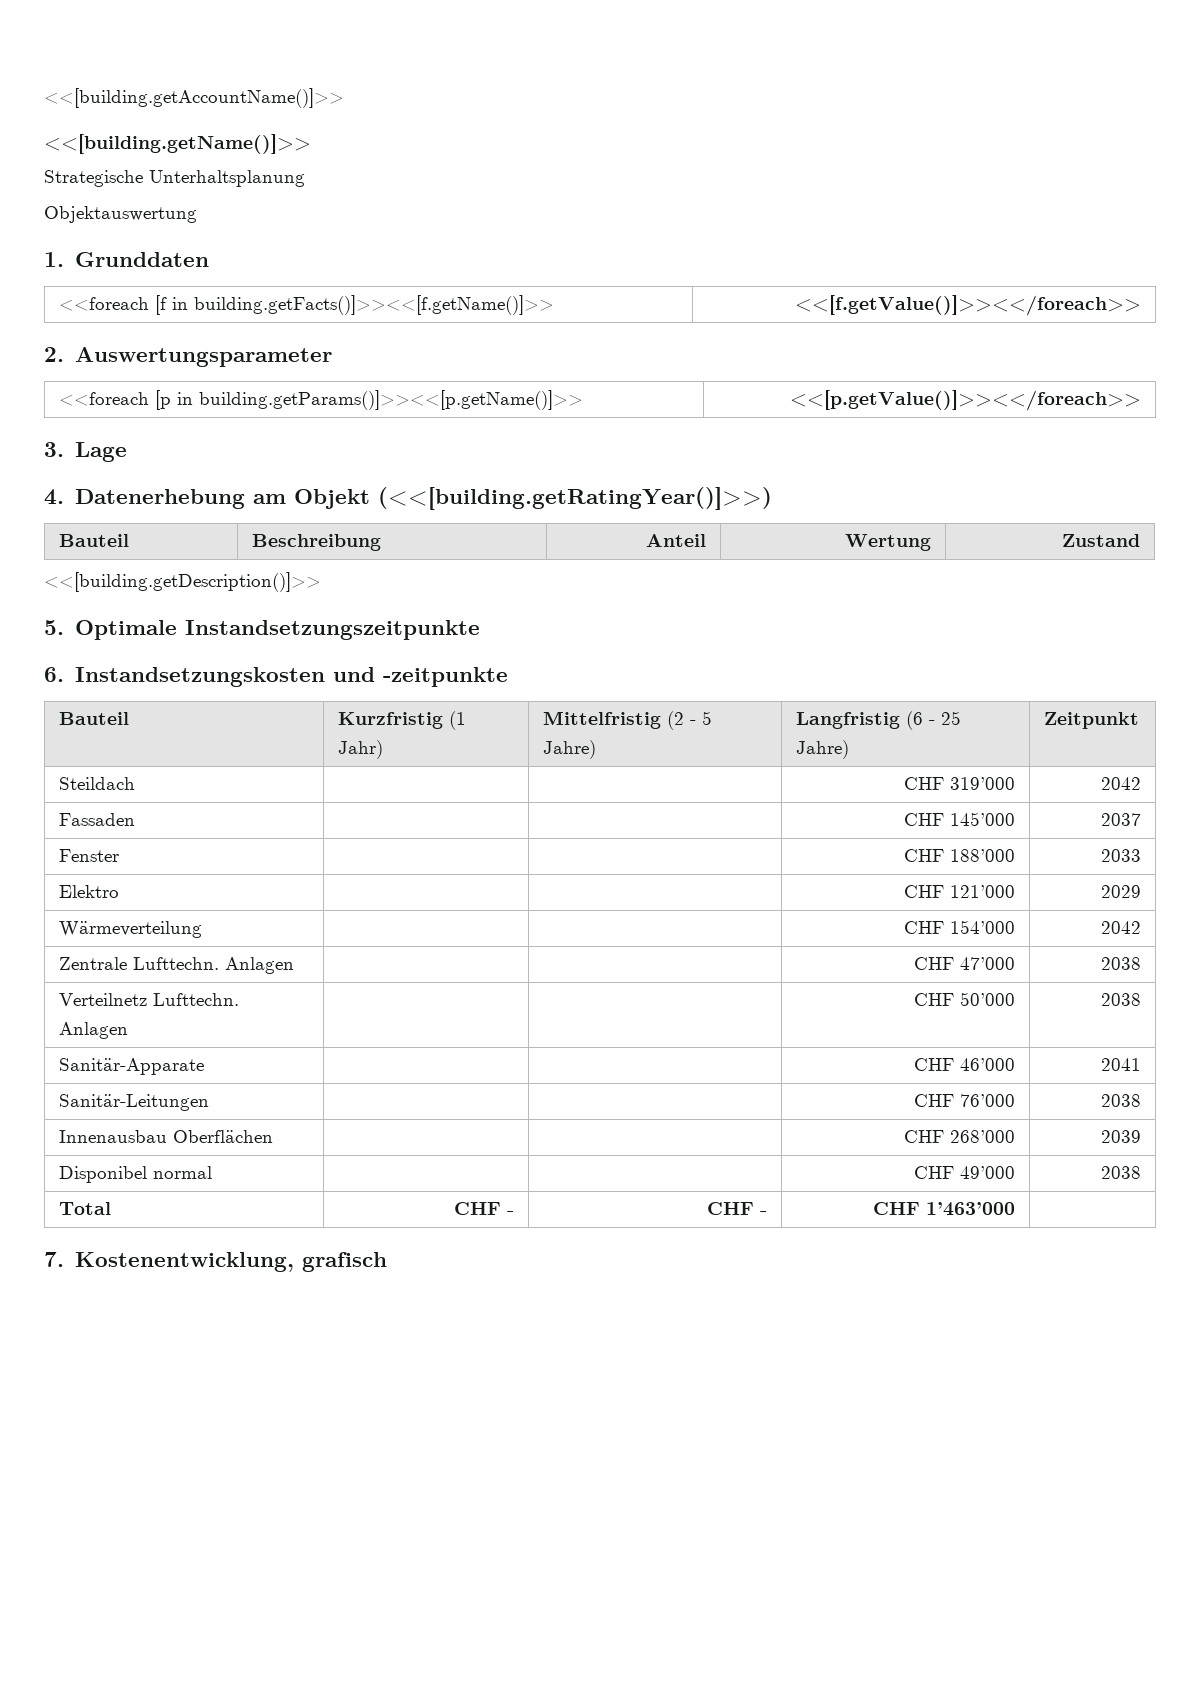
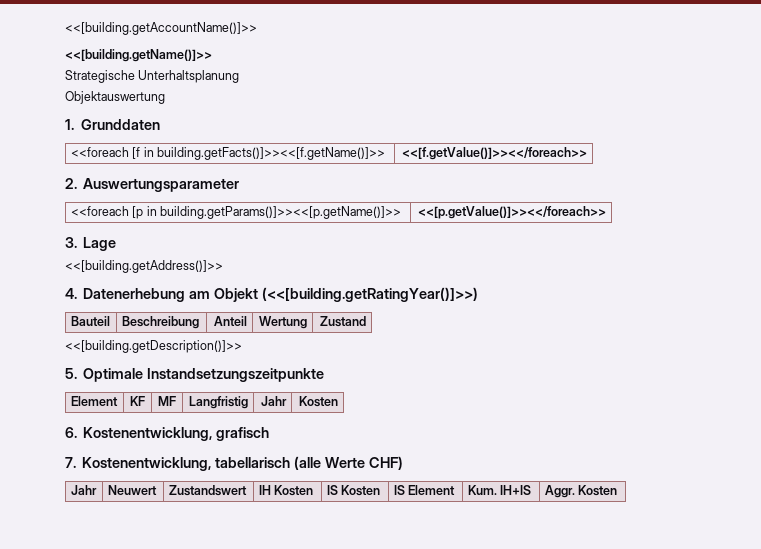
(128, 452) none -> [65,260,223,273] // <<[building.getAddress()]>>
[44,667,509,687] [58,712,129,725] [337,711,466,730] [337,740,383,759] [542,711,712,730] [542,740,596,759] [795,711,961,730] [795,740,849,759] [1043,712,1139,729] [58,777,135,790] [904,777,1016,790] [1101,777,1142,790] [58,813,135,826] [904,812,1016,826] [1101,813,1142,826] [58,849,119,862] [904,849,1016,862] [1101,849,1142,862] [58,885,119,898] [904,885,1016,898] [1101,885,1142,898] [58,921,202,938] [904,920,1016,934] [1101,921,1142,934] [58,957,294,974] [914,957,1016,970] [1101,957,1142,970] [58,993,239,1006] [58,1022,128,1039] [914,992,1016,1006] [1101,993,1142,1006] [58,1058,204,1075] [914,1058,1016,1071] [1101,1058,1142,1071] [58,1094,209,1111] [914,1094,1016,1107] [1101,1094,1142,1107] [58,1130,273,1143] [904,1130,1016,1143] [1101,1130,1142,1143] [58,1166,212,1183] [914,1166,1016,1179] [1101,1166,1142,1179] [58,1202,111,1215] [454,1202,515,1215] [707,1202,768,1215] [873,1202,1016,1216] [44,1252,388,1272] // 6. Instandsetzungskosten und -zeitpunkte // Bauteil | Kurzfristig (1 Jahr) | Mittelfristig (2 - 5 Jahre) | Langfristig (6 - 25 Jahre) | Zeitpunkt // Steildach | | | CHF 319’000 | 2042 // Fassaden | | | CHF 145’000 | 2037 // Fenster | | | CHF 188’000 | 2033 // Elektro | | | CHF 121’000 | 2029 // Wärmeverteilung | | | CHF 154’000 | 2042 // Zentrale Lufttechn. Anlagen | | | CHF 47’000 | 2038 // Verteilnetz Lufttechn. Anlagen | | | CHF 50’000 | 2038 // Sanitär-Apparate | | | CHF 46’000 | 2041 // Sanitär-Leitungen | | | CHF 76’000 | 2038 // Innenausbau Oberflächen | | | CHF 268’000 | 2039 // Disponibel normal | | | CHF 49’000 | 2038 // Total | CHF - | CHF - | CHF 1’463’000 | // 7. Kostenentwicklung, grafisch -> [70,396,118,406] [130,396,145,406] [158,396,176,406] [188,396,248,409] [261,396,288,406] [299,396,339,407] [65,427,270,441] [65,456,403,471] [70,485,97,495] [107,485,157,495] [168,485,247,496] [258,485,314,496] [326,485,381,496] [393,485,456,495] [467,485,532,495] [544,485,618,498] // Element | KF | MF | Langfristig | Jahr | Kosten // 6. Kostenentwicklung, grafisch // 7. Kostenentwicklung, tabellarisch (alle Werte CHF) // Jahr | Neuwert | Zustandswert | IH Kosten | IS Kosten | IS Element | Kum. IH+IS | Aggr. Kosten

